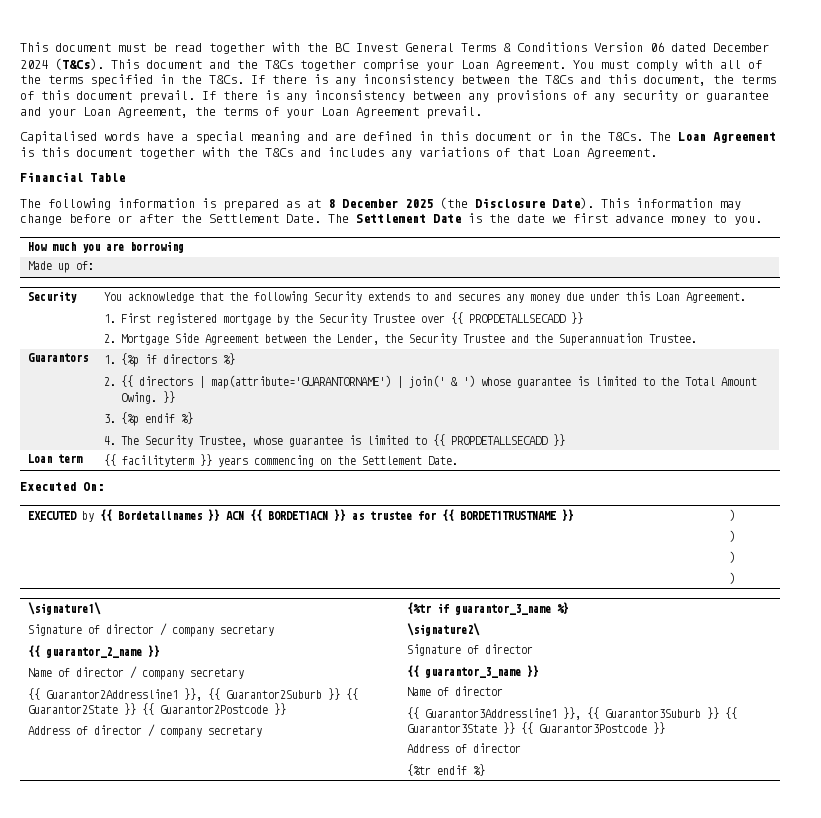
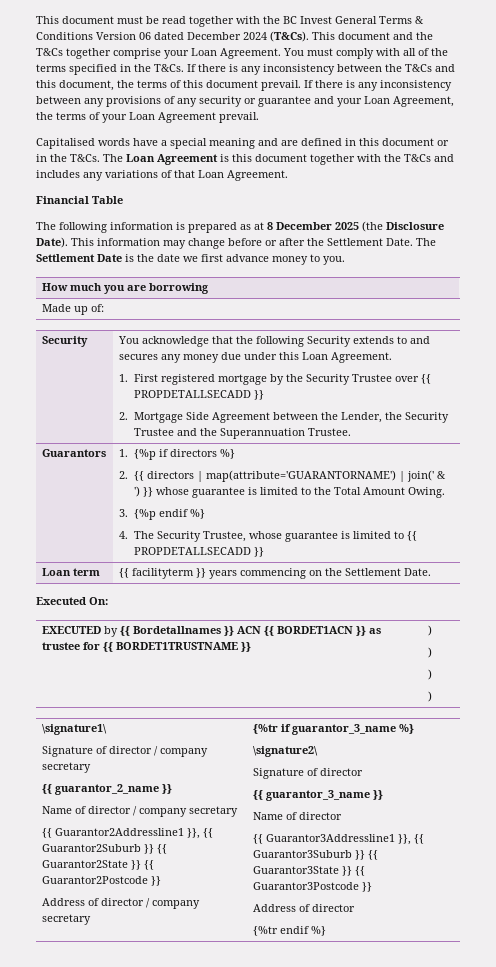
(475, 381) none -> [142,487,153,497] }}
[162,391,175,403] }} -> (445, 492) none

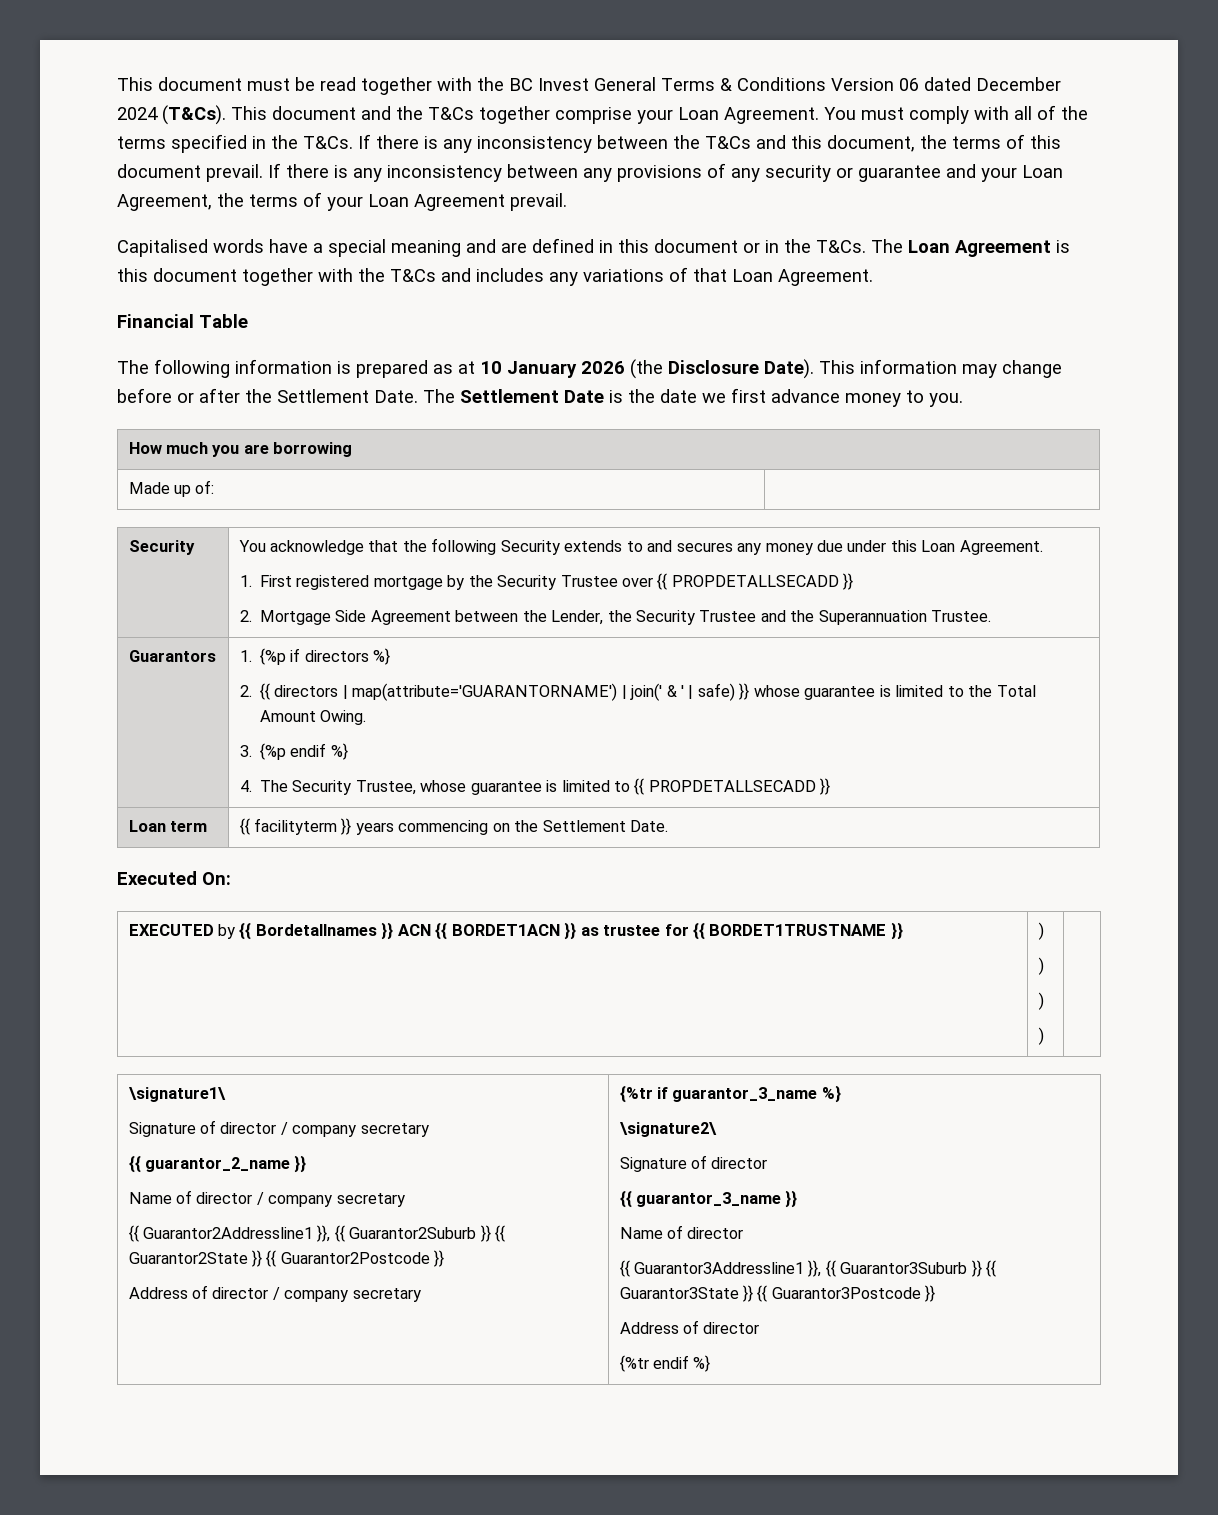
[267,222,359,230] 8 December 2025 -> [480,361,625,378] 10 January 2026
[133,486,140,497] ') -> [680,683,735,701] ' | safe)

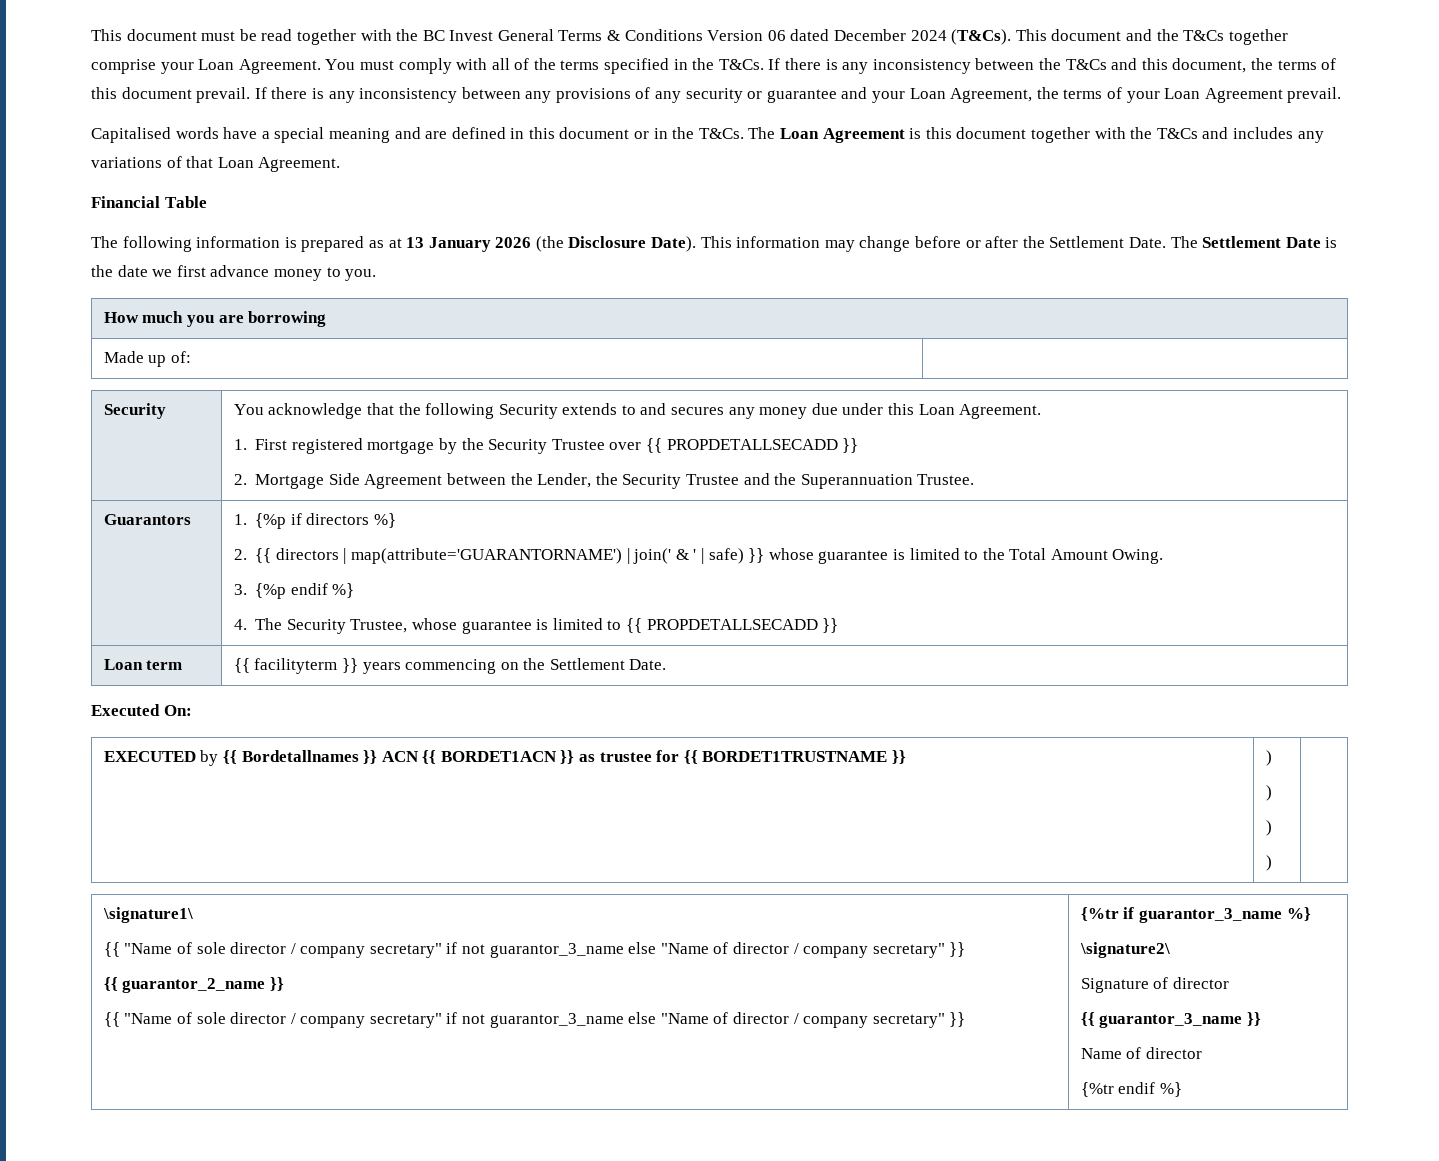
[480,361,502,374] 10 -> [406,237,425,248] 13
[128,1120,429,1137] Signature of director / company secretary -> [103,942,966,958] {{ "Name of sole director / company secretary" if not guarantor_3_name else "Name of director / company secretary" }}
[128,1190,405,1207] [128,1225,506,1242] [128,1250,445,1267] [128,1285,421,1302] Name of director / company secretary // {{ Guarantor2Addressline1 }}, {{ Guarantor2Suburb }} {{ Guarantor2State }} {{ Guarantor2Postcode }} // Address of director / company secretary -> [103,1012,966,1028] {{ "Name of sole director / company secretary" if not guarantor_3_name else "Name of director / company secretary" }}
[619,1260,997,1277] [619,1285,936,1302] [619,1320,760,1334] // {{ Guarantor3Addressline1 }}, {{ Guarantor3Suburb }} {{ Guarantor3State }} {{ Guarantor3Postcode }} // Address of director -> (1202, 1053) none

